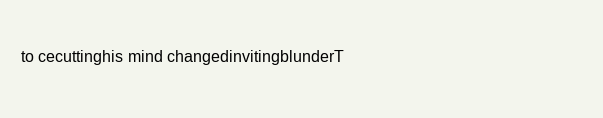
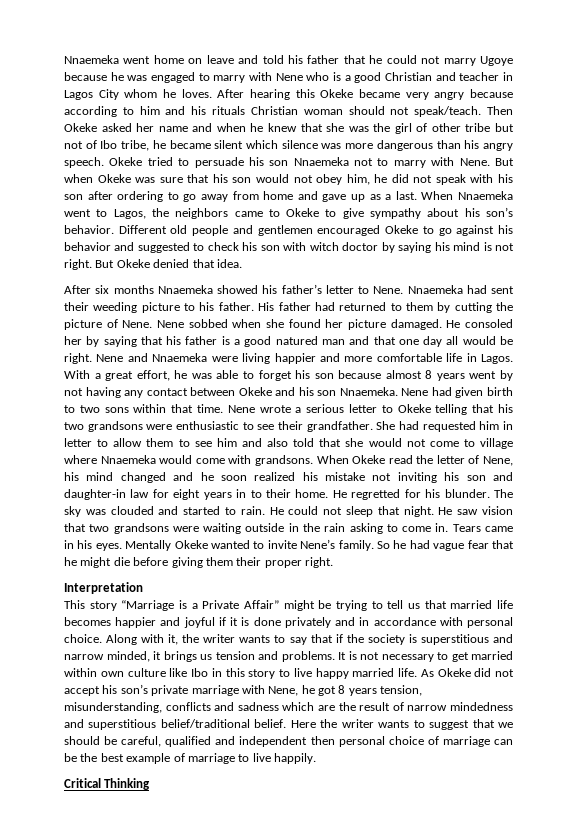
[21,50,344,65] to cecuttinghis mind changedinvitingblunderT -> [64,55,513,66] [64,72,513,83] [64,89,513,100] [64,106,513,117] [64,123,514,134] [64,140,513,151] [64,157,514,168] [64,174,513,185] [64,191,514,202] [64,207,514,219] [64,225,514,236] [64,242,514,253] [64,259,242,270] [64,284,514,294] [64,302,513,313] [64,319,513,330] [64,336,514,347] [64,353,513,364] [64,370,513,381] [64,387,513,398] [64,404,514,415] [64,421,513,432] [64,438,513,449] [64,455,513,466] [64,472,513,483] [64,489,513,500] [64,506,514,517] [64,523,513,534] [64,539,514,551] [64,557,333,568] [64,582,143,594] [64,600,514,611] [64,617,513,628] [64,634,513,645] [64,651,513,662] [64,668,514,679] [64,684,423,696] [64,702,514,713] [64,719,513,730] [64,736,513,747] [64,753,316,764] [64,778,151,790] Nnaemeka went home on leave and told his father that he could not marry Ugoye because he was engaged to marry with Nene who is a good Christian and teacher in Lagos City whom he loves. After hearing this Okeke became very angry because according to him and his rituals Christian woman should not speak/teach. Then Okeke asked her name and when he knew that she was the girl of other tribe but not of Ibo tribe, he became silent which silence was more dangerous than his angry speech. Okeke tried to persuade his son Nnaemeka not to marry with Nene. But when Okeke was sure that his son would not obey him, he did not speak with his son after ordering to go away from home and gave up as a last. When Nnaemeka went to Lagos, the neighbors came to Okeke to give sympathy about his son’s behavior. Different old people and gentlemen encouraged Okeke to go against his behavior and suggested to check his son with witch doctor by saying his mind is not right. But Okeke denied that idea. // After six months Nnaemeka showed his father’s letter to Nene. Nnaemeka had sent their weeding picture to his father. His father had returned to them by cutting the picture of Nene. Nene sobbed when she found her picture damaged. He consoled her by saying that his father is a good natured man and that one day all would be right. Nene and Nnaemeka were living happier and more comfortable life in Lagos. With a great effort, he was able to forget his son because almost 8 years went by not having any contact between Okeke and his son Nnaemeka. Nene had given birth to two sons within that time. Nene wrote a serious letter to Okeke telling that his two grandsons were enthusiastic to see their grandfather. She had requested him in letter to allow them to see him and also told that she would not come to village where Nnaemeka would come with grandsons. When Okeke read the letter of Nene, his mind changed and he soon realized his mistake not inviting his son and daughter-in law for eight years in to their home. He regretted for his blunder. The sky was clouded and started to rain. He could not sleep that night. He saw vision that two grandsons were waiting outside in the rain asking to come in. Tears came in his eyes. Mentally Okeke wanted to invite Nene’s family. So he had vague fear that he might die before giving them their proper right. // Interpretation // This story “Marriage is a Private Affair” might be trying to tell us that married life becomes happier and joyful if it is done privately and in accordance with personal choice. Along with it, the writer wants to say that if the society is superstitious and narrow minded, it brings us tension and problems. It is not necessary to get married within own culture like Ibo in this story to live happy married life. As Okeke did not accept his son’s private marriage with Nene, he got 8 years tension, misunderstanding, conflicts and sadness which are the result of narrow mindedness and superstitious belief/traditional belief. Here the writer wants to suggest that we should be careful, qualified and independent then personal choice of marriage can be the best example of marriage to live happily. // Critical Thinking

